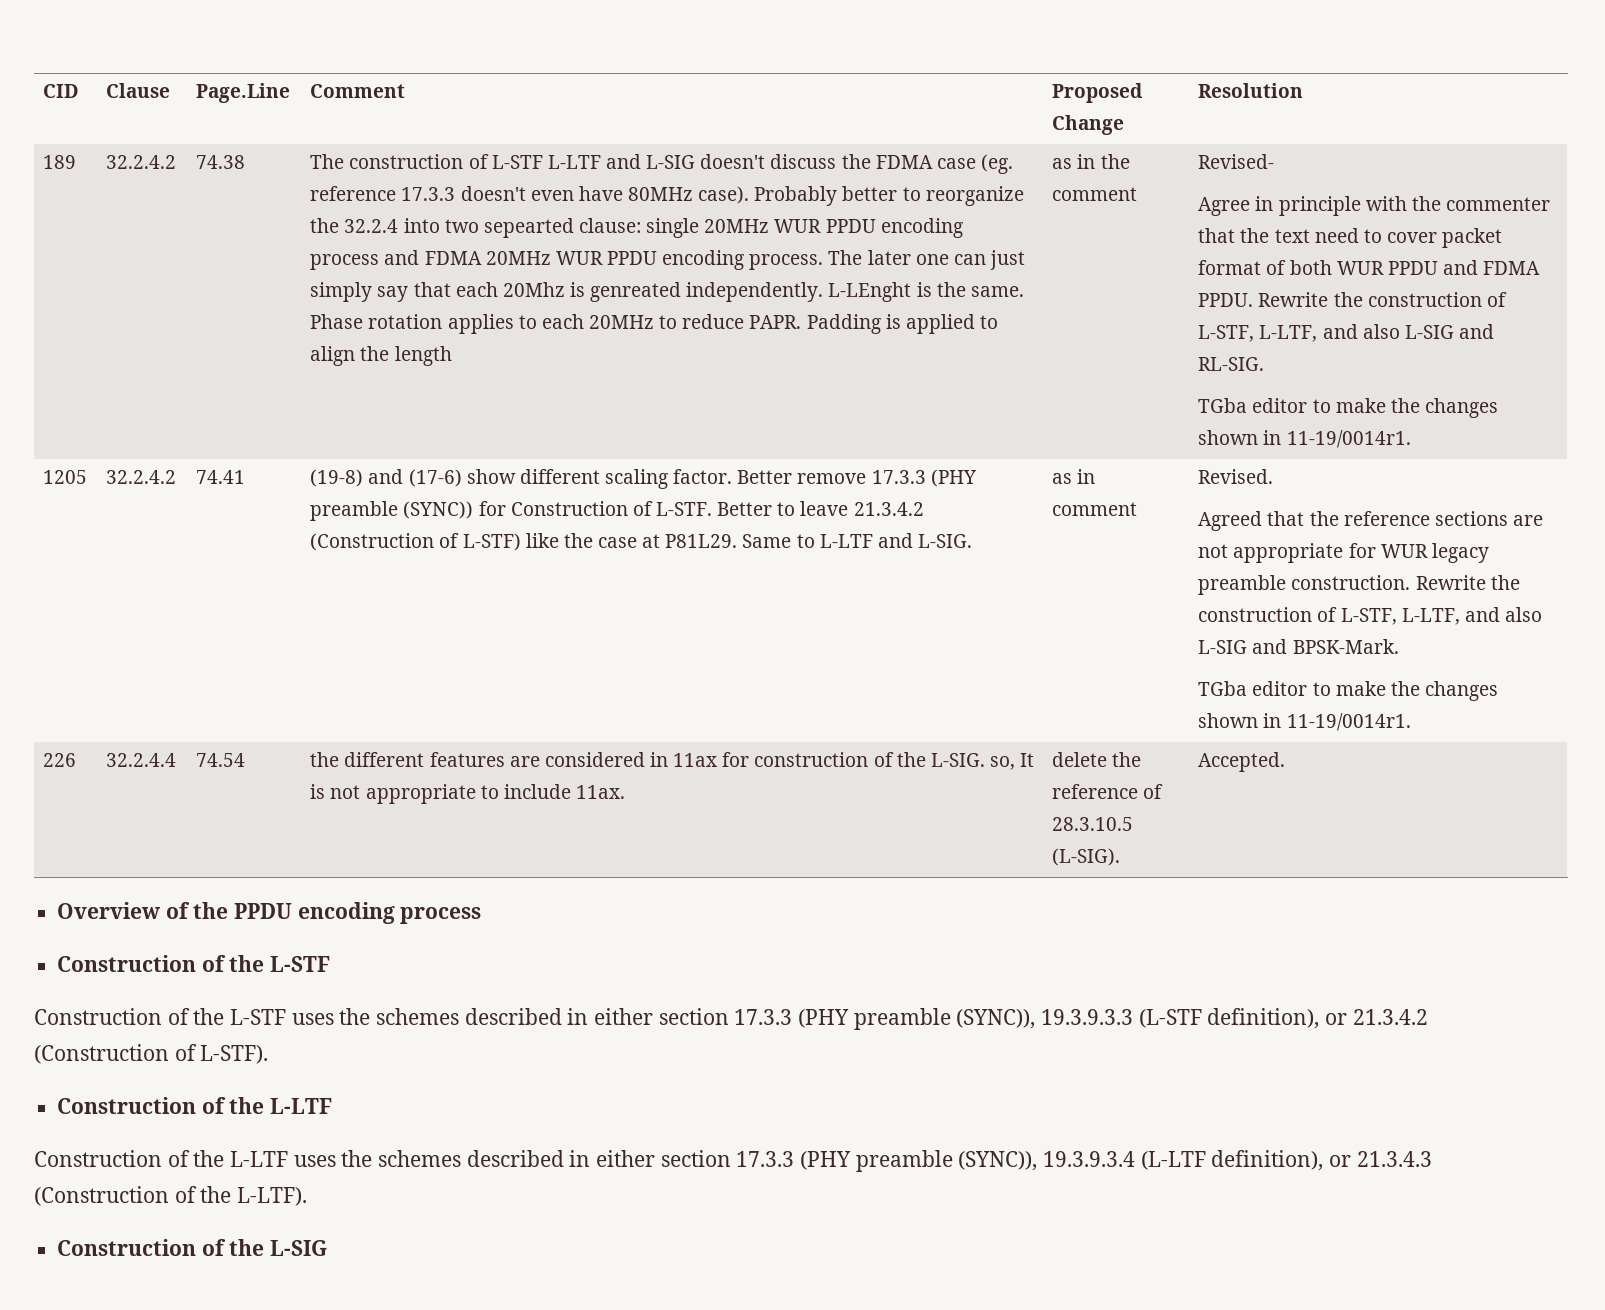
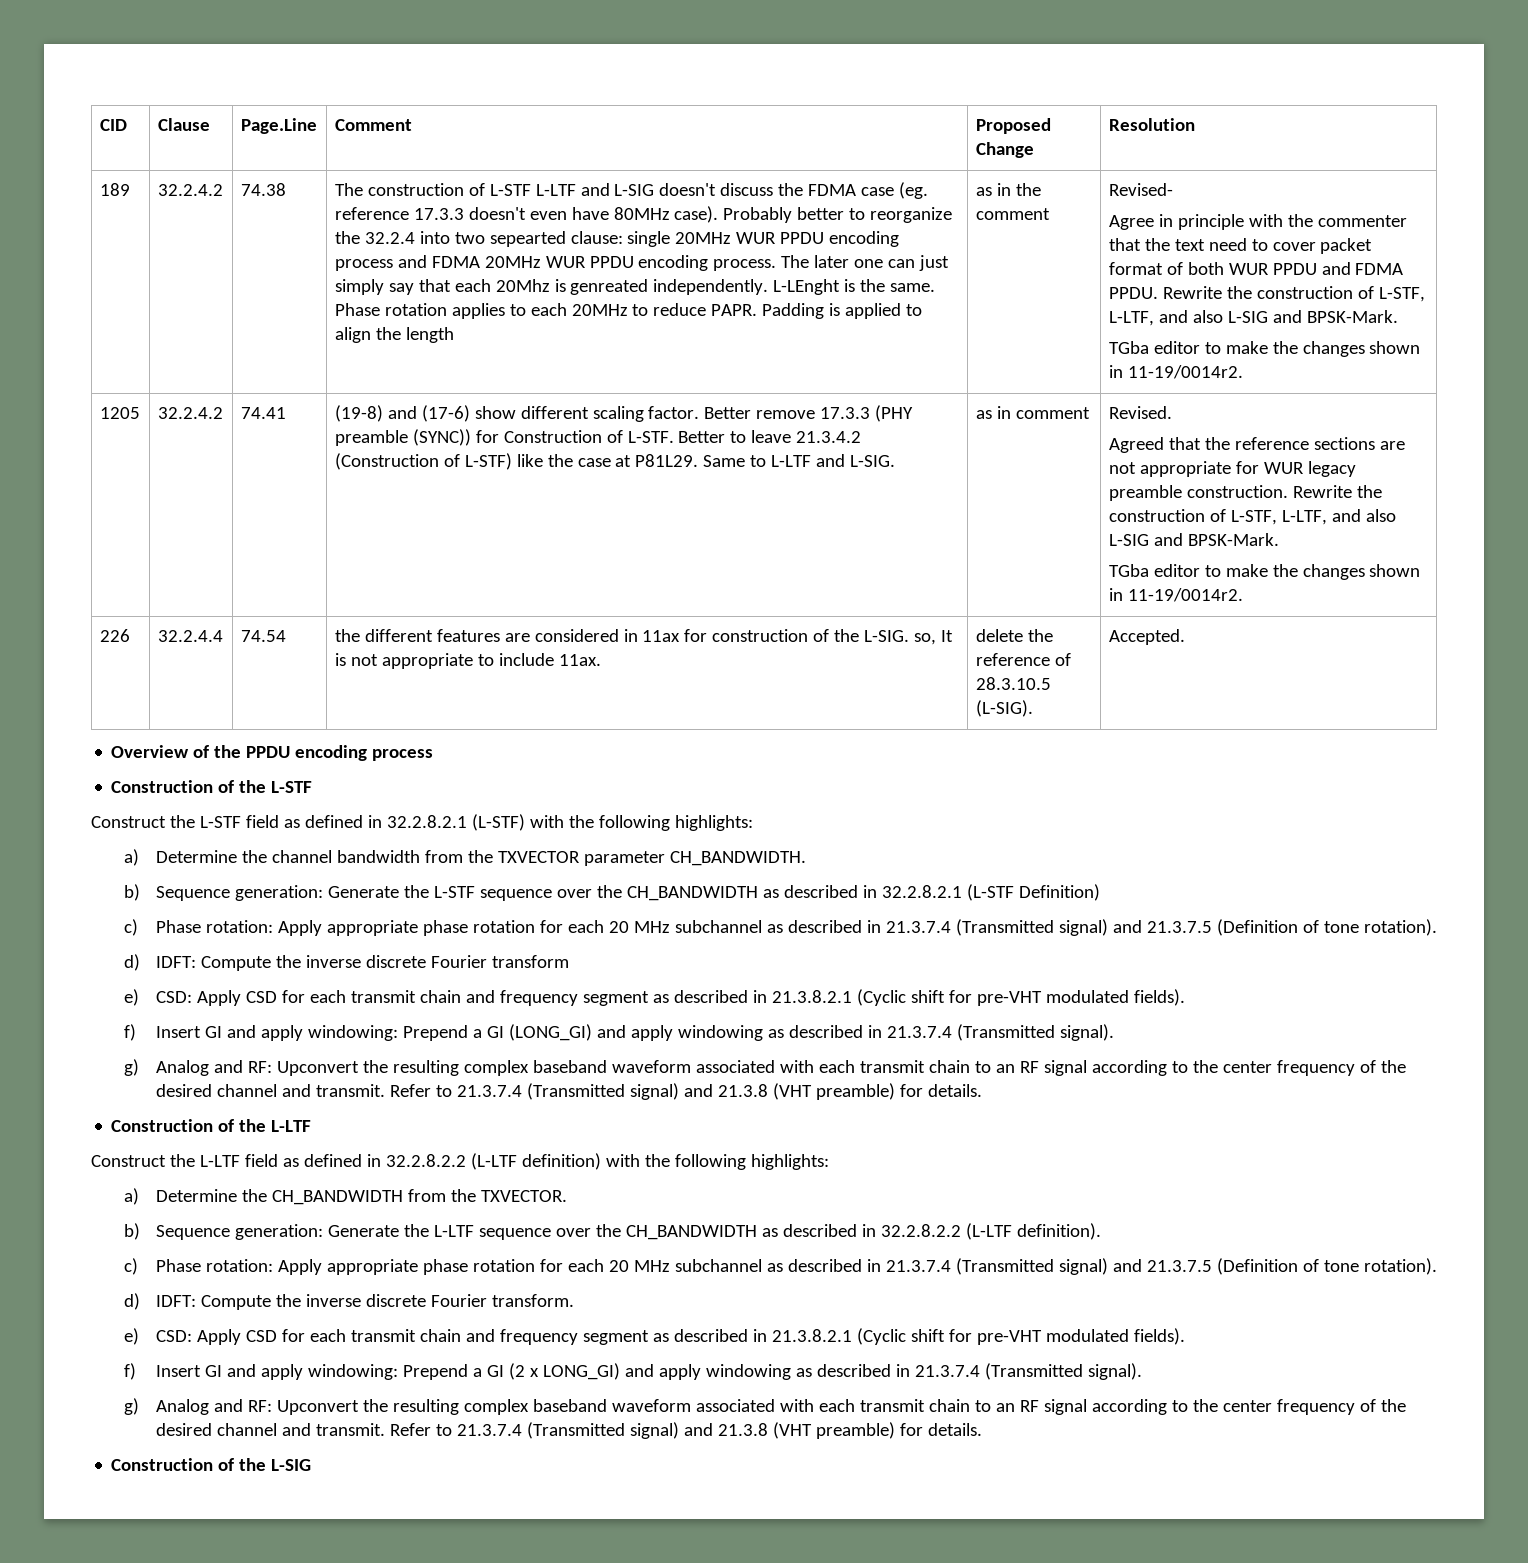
[1198,357,1265,371] [1198,398,1499,418] [1198,430,1411,448] RL-SIG. // TGba editor to make the changes shown in 11-19/0014r1. -> [1306,310,1398,323] [1108,341,1421,357] [1108,365,1243,379] BPSK-Mark. // TGba editor to make the changes shown in 11-19/0014r2.
[1286,713,1411,731] 11-19/0014r1. -> [1127,588,1243,602] 11-19/0014r2.
[34,1008,1428,1030] [34,1044,269,1064] [57,1097,333,1114] [34,1150,1432,1172] [34,1186,308,1206] Construction of the L-STF uses the schemes described in either section 17.3.3 (PHY preamble (SYNC)), 19.3.9.3.3 (L-STF definition), or 21.3.4.2 (Construction of L-STF). // Construction of the L-LTF // Construction of the L-LTF uses the schemes described in either section 17.3.3 (PHY preamble (SYNC)), 19.3.9.3.4 (L-LTF definition), or 21.3.4.3 (Construction of the L-LTF). -> [91,814,753,831] [123,849,806,866] [123,884,1100,901] [123,919,1437,936] [123,954,569,971] [123,989,1185,1006] [123,1024,1114,1041] [123,1059,1406,1076] [155,1083,982,1100] [111,1119,312,1132] [91,1153,829,1170] [123,1188,567,1205] [123,1223,1101,1240] [123,1258,1437,1275] [123,1293,574,1310] [123,1328,1185,1345] [123,1363,1142,1380] [123,1398,1406,1415] [155,1422,982,1439] Construct the L-STF field as defined in 32.2.8.2.1 (L-STF) with the following highlights: // a) Determine the channel bandwidth from the TXVECTOR parameter CH_BANDWIDTH. // b) Sequence generation: Generate the L-STF sequence over the CH_BANDWIDTH as described in 32.2.8.2.1 (L-STF Definition) // c) Phase rotation: Apply appropriate phase rotation for each 20 MHz subchannel as described in 21.3.7.4 (Transmitted signal) and 21.3.7.5 (Definition of tone rotation). // d) IDFT: Compute the inverse discrete Fourier transform // e) CSD: Apply CSD for each transmit chain and frequency segment as described in 21.3.8.2.1 (Cyclic shift for pre-VHT modulated fields). // f) Insert GI and apply windowing: Prepend a GI (LONG_GI) and apply windowing as described in 21.3.7.4 (Transmitted signal). // g) Analog and RF: Upconvert the resulting complex baseband waveform associated with each transmit chain to an RF signal according to the center frequency of the desired channel and transmit. Refer to 21.3.7.4 (Transmitted signal) and 21.3.8 (VHT preamble) for details. // Construction of the L-LTF // Construct the L-LTF field as defined in 32.2.8.2.2 (L-LTF definition) with the following highlights: // a) Determine the CH_BANDWIDTH from the TXVECTOR. // b) Sequence generation: Generate the L-LTF sequence over the CH_BANDWIDTH as described in 32.2.8.2.2 (L-LTF definition). // c) Phase rotation: Apply appropriate phase rotation for each 20 MHz subchannel as described in 21.3.7.4 (Transmitted signal) and 21.3.7.5 (Definition of tone rotation). // d) IDFT: Compute the inverse discrete Fourier transform. // e) CSD: Apply CSD for each transmit chain and frequency segment as described in 21.3.8.2.1 (Cyclic shift for pre-VHT modulated fields). // f) Insert GI and apply windowing: Prepend a GI (2 x LONG_GI) and apply windowing as described in 21.3.7.4 (Transmitted signal). // g) Analog and RF: Upconvert the resulting complex baseband waveform associated with each transmit chain to an RF signal according to the center frequency of the desired channel and transmit. Refer to 21.3.7.4 (Transmitted signal) and 21.3.8 (VHT preamble) for details.

